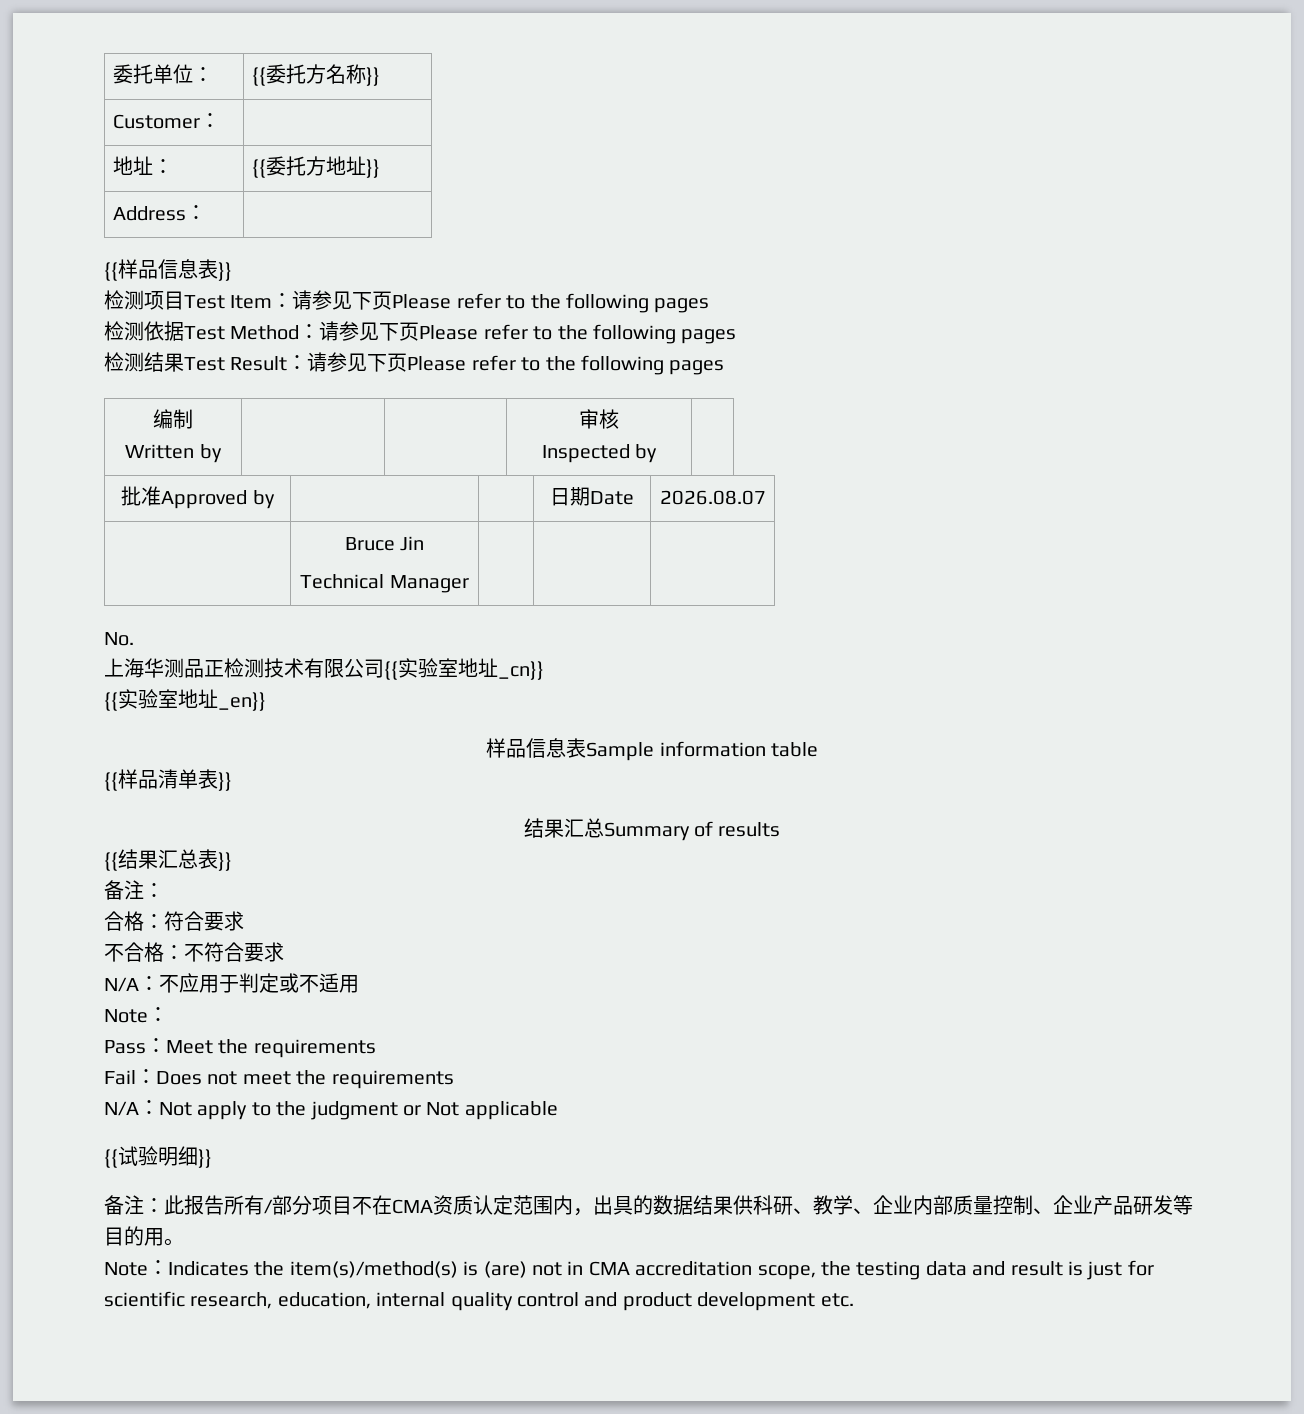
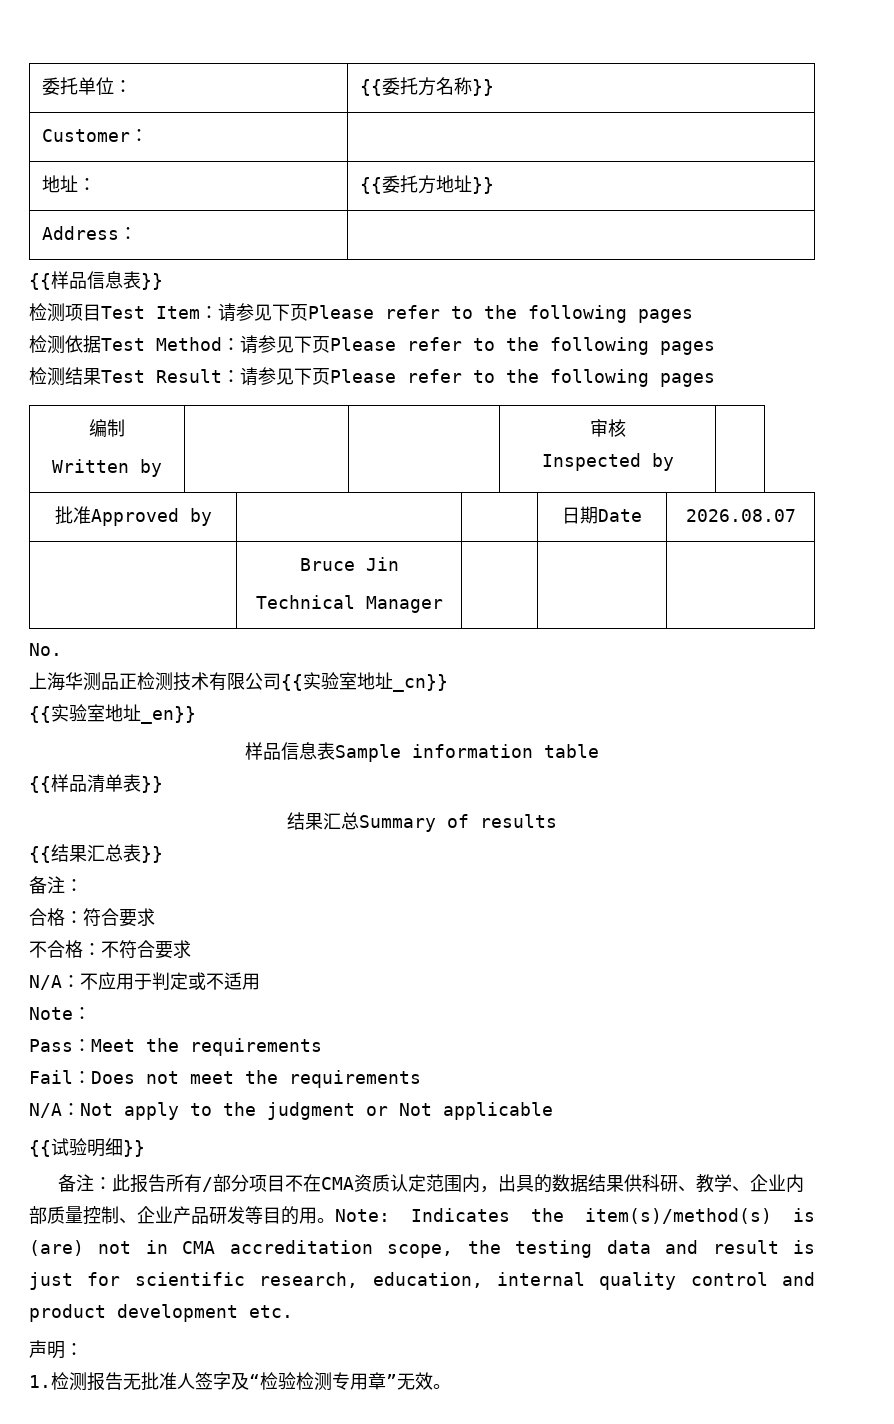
[104,1260,168,1276] // Note： -> [335,1209,390,1222] Note:
(854, 1300) none -> [29,1340,83,1359] [29,1372,451,1391] // 声明： // 1.检测报告无批准人签字及“检验检测专用章”无效。

